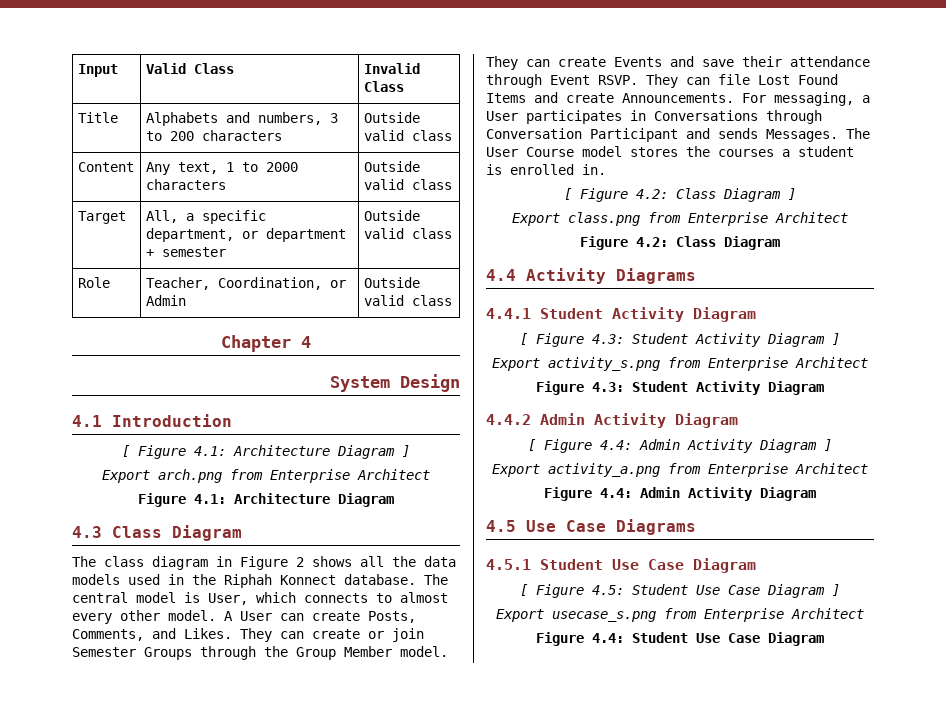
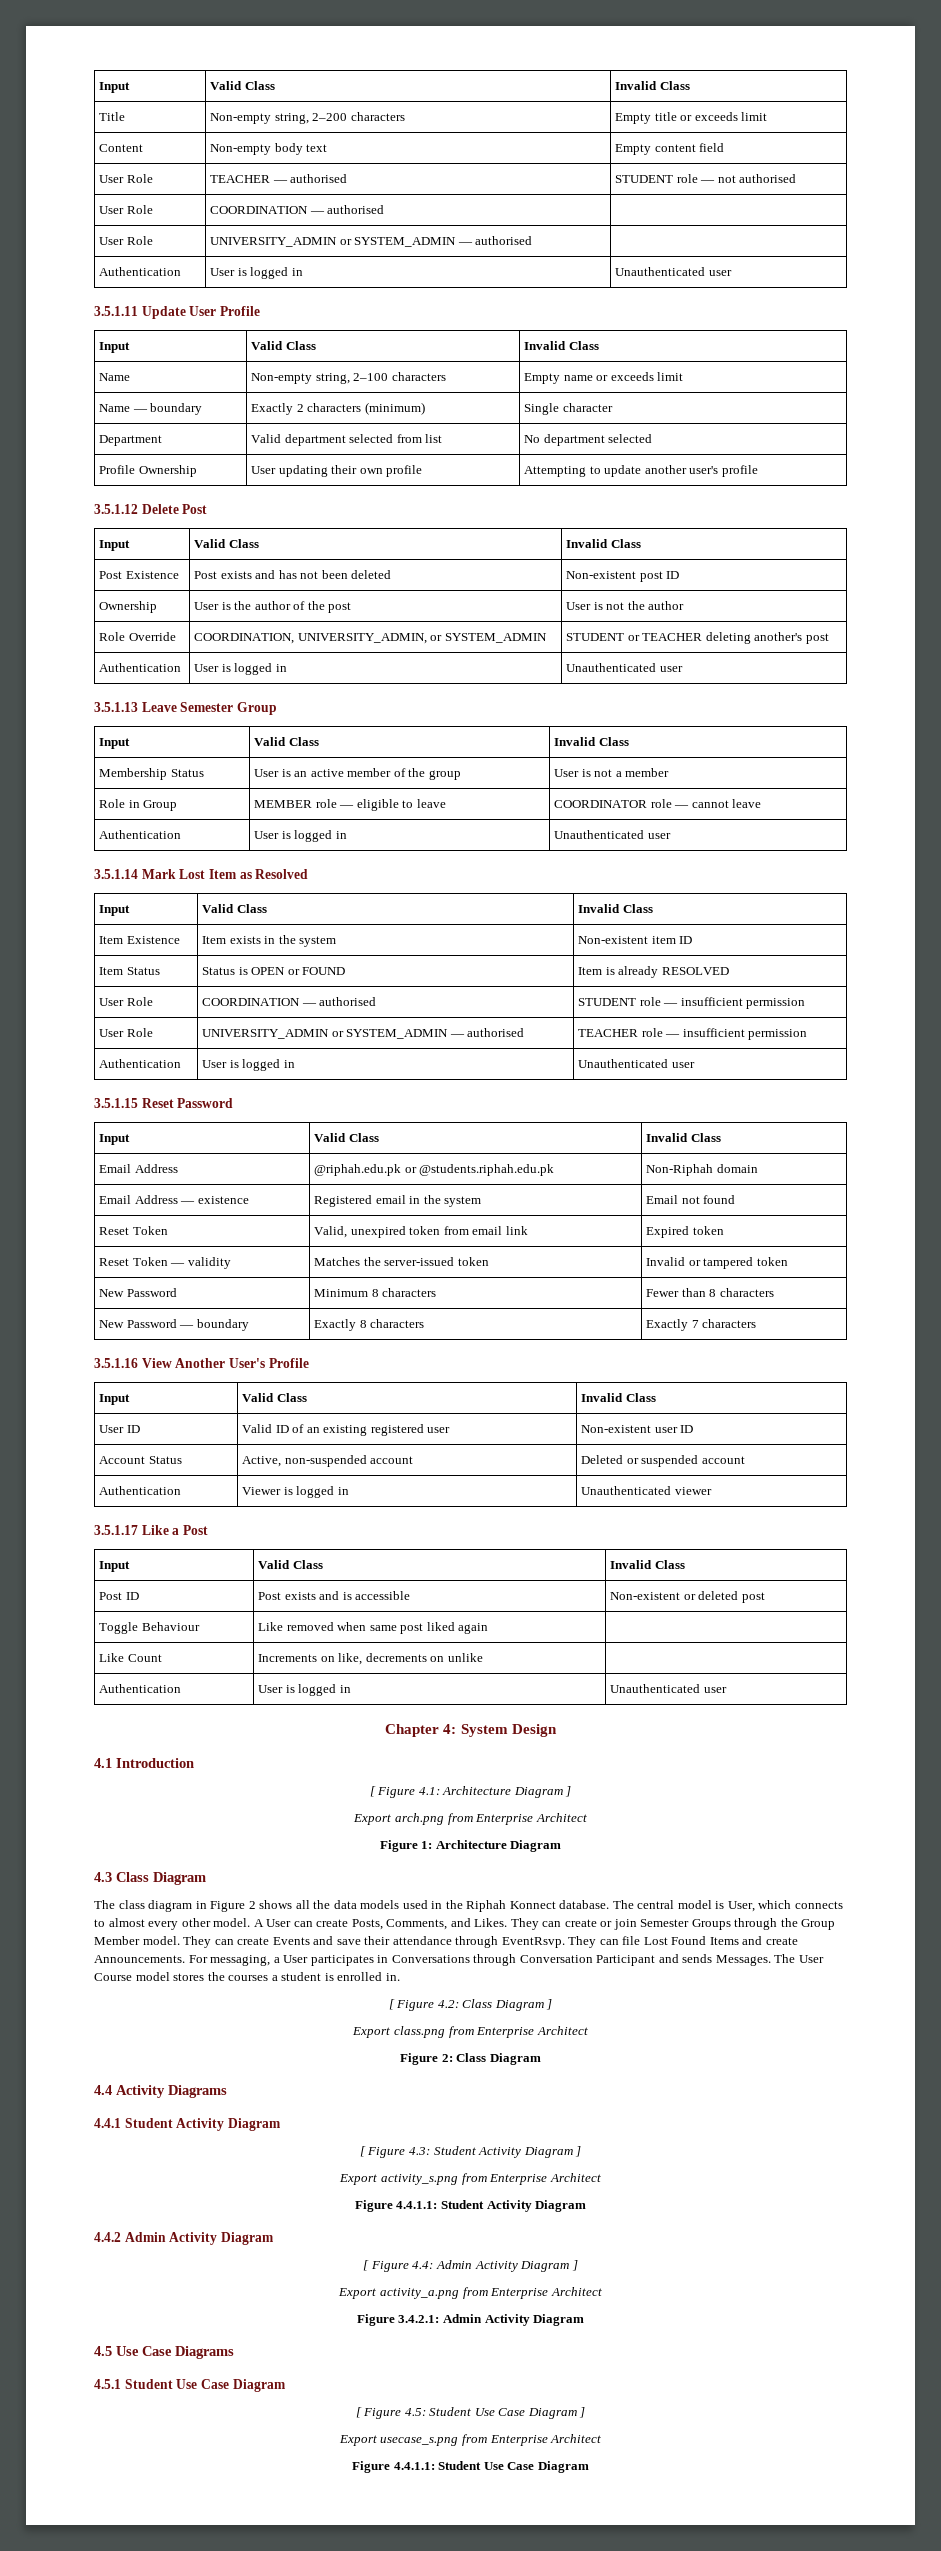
[145,112,338,126] [145,130,282,141] [363,112,420,123] [363,130,452,141] [77,162,134,172] [145,162,298,175] [145,179,226,190] [363,161,420,172] [363,179,452,190] [77,211,126,224] [145,210,266,224] [145,228,346,242] [145,247,226,257] [363,210,420,221] [363,228,452,239] [77,277,110,288] [145,277,346,290] [145,295,186,306] [363,277,420,288] [363,295,452,306] Alphabets and numbers, 3 to 200 characters | Outside valid class // Content | Any text, 1 to 2000 characters | Outside valid class // Target | All, a specific department, or department + semester | Outside valid class // Role | Teacher, Coordination, or Admin | Outside valid class -> [210,112,405,124] [615,112,768,124] [99,144,144,152] [210,143,328,155] [615,143,725,155] [99,174,153,183] [210,174,348,183] [615,174,797,183] [99,205,153,214] [210,205,385,214] [99,236,153,245] [210,236,533,247] [99,267,182,276] [210,267,303,279] [615,267,732,276] [94,306,260,319] [99,342,131,353] [251,341,316,350] [524,341,599,350] [99,373,131,381] [251,372,446,384] [524,372,684,384] [99,403,203,415] [251,402,425,415] [524,403,613,415] [99,435,163,446] [251,434,443,446] [524,434,653,446] [99,465,197,477] [251,465,423,477] [524,465,758,477] [94,504,208,514] [99,540,131,551] [194,539,259,548] [566,539,641,548] [99,571,179,579] [194,570,392,579] [566,571,680,582] [99,601,158,613] [194,601,352,613] [566,601,685,610] [99,632,176,641] [194,633,547,644] [566,632,829,644] [99,663,182,672] [194,663,287,675] [566,663,683,672] [94,702,277,715] [99,738,131,749] [254,737,319,746] [554,737,629,746] [99,768,204,780] [254,768,461,780] [554,768,670,777] [99,799,178,811] [254,799,446,811] [554,799,762,808] [99,830,182,839] [254,830,347,842] [554,830,671,839] [94,869,309,879] [99,905,131,916] [202,904,267,913] [578,904,653,913] [99,936,180,944] [202,935,337,947] [578,936,693,944] [99,967,160,975] [202,967,346,975] [578,966,729,978] [99,997,153,1006] [202,997,377,1006] [578,997,806,1009] [99,1028,153,1037] [202,1028,525,1039] [578,1028,808,1040] [99,1059,182,1068] [202,1059,295,1071] [578,1059,695,1068] [94,1098,234,1108] [99,1134,131,1145] [314,1133,379,1142] [646,1133,721,1142] [99,1164,178,1173] [314,1164,555,1176] [646,1164,758,1176] [99,1195,249,1204] [314,1195,482,1207] [646,1195,736,1204] [99,1226,168,1235] [314,1226,528,1238] [646,1226,724,1238] [99,1257,231,1269] [314,1257,489,1266] [646,1257,788,1269] [99,1288,177,1297] [314,1288,437,1297] [646,1288,774,1297] [99,1319,249,1331] [314,1319,425,1331] [646,1319,757,1331] [94,1358,309,1368] [99,1394,131,1405] [242,1393,307,1402] [581,1393,656,1402] [99,1425,140,1433] [242,1424,451,1436] [581,1425,694,1433] [99,1456,182,1464] [242,1455,414,1467] [581,1455,745,1467] [99,1486,182,1495] [242,1486,349,1498] [581,1486,712,1495] [94,1525,208,1535] [99,1561,131,1572] [258,1560,323,1569] [610,1560,685,1569] [99,1592,139,1600] [258,1591,411,1600] [610,1591,765,1603] [99,1622,200,1634] [258,1622,489,1634] [99,1653,162,1662] [258,1653,483,1665] [99,1684,182,1693] [258,1684,351,1696] [610,1684,727,1693] Non-empty string, 2–200 characters | Empty title or exceeds limit // Content | Non-empty body text | Empty content field // User Role | TEACHER — authorised | STUDENT role — not authorised // User Role | COORDINATION — authorised | // User Role | UNIVERSITY_ADMIN or SYSTEM_ADMIN — authorised | // Authentication | User is logged in | Unauthenticated user // 3.5.1.11 Update User Profile // Input | Valid Class | Invalid Class // Name | Non-empty string, 2–100 characters | Empty name or exceeds limit // Name — boundary | Exactly 2 characters (minimum) | Single character // Department | Valid department selected from list | No department selected // Profile Ownership | User updating their own profile | Attempting to update another user's profile // 3.5.1.12 Delete Post // Input | Valid Class | Invalid Class // Post Existence | Post exists and has not been deleted | Non-existent post ID // Ownership | User is the author of the post | User is not the author // Role Override | COORDINATION, UNIVERSITY_ADMIN, or SYSTEM_ADMIN | STUDENT or TEACHER deleting another's post // Authentication | User is logged in | Unauthenticated user // 3.5.1.13 Leave Semester Group // Input | Valid Class | Invalid Class // Membership Status | User is an active member of the group | User is not a member // Role in Group | MEMBER role — eligible to leave | COORDINATOR role — cannot leave // Authentication | User is logged in | Unauthenticated user // 3.5.1.14 Mark Lost Item as Resolved // Input | Valid Class | Invalid Class // Item Existence | Item exists in the system | Non-existent item ID // Item Status | Status is OPEN or FOUND | Item is already RESOLVED // User Role | COORDINATION — authorised | STUDENT role — insufficient permission // User Role | UNIVERSITY_ADMIN or SYSTEM_ADMIN — authorised | TEACHER role — insufficient permission // Authentication | User is logged in | Unauthenticated user // 3.5.1.15 Reset Password // Input | Valid Class | Invalid Class // Email Address | @riphah.edu.pk or @students.riphah.edu.pk | Non-Riphah domain // Email Address — existence | Registered email in the system | Email not found // Reset Token | Valid, unexpired token from email link | Expired token // Reset Token — validity | Matches the server-issued token | Invalid or tampered token // New Password | Minimum 8 characters | Fewer than 8 characters // New Password — boundary | Exactly 8 characters | Exactly 7 characters // 3.5.1.16 View Another User's Profile // Input | Valid Class | Invalid Class // User ID | Valid ID of an existing registered user | Non-existent user ID // Account Status | Active, non-suspended account | Deleted or suspended account // Authentication | Viewer is logged in | Unauthenticated viewer // 3.5.1.17 Like a Post // Input | Valid Class | Invalid Class // Post ID | Post exists and is accessible | Non-existent or deleted post // Toggle Behaviour | Like removed when same post liked again | // Like Count | Increments on like, decrements on unlike | // Authentication | User is logged in | Unauthenticated user
[301,336,311,348] 4 // -> [443,1724,457,1734] 4:
[194,494,226,504] 4.1: -> [421,1841,433,1849] 1:
[550,75,638,85] Event RSVP. -> [501,1937,565,1948] EventRsvp.
[636,237,668,247] 4.2: -> [441,2054,453,2062] 2:
[592,382,624,392] 4.3: -> [396,2201,438,2209] 4.4.1.1:
[600,488,632,498] 4.4: -> [398,2315,440,2323] 3.4.2.1:
[592,633,624,643] 4.4: -> [393,2462,435,2470] 4.4.1.1:

